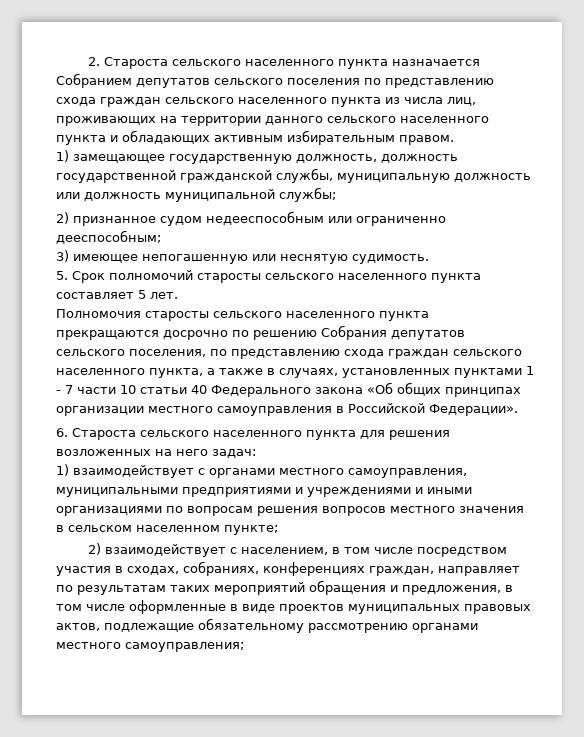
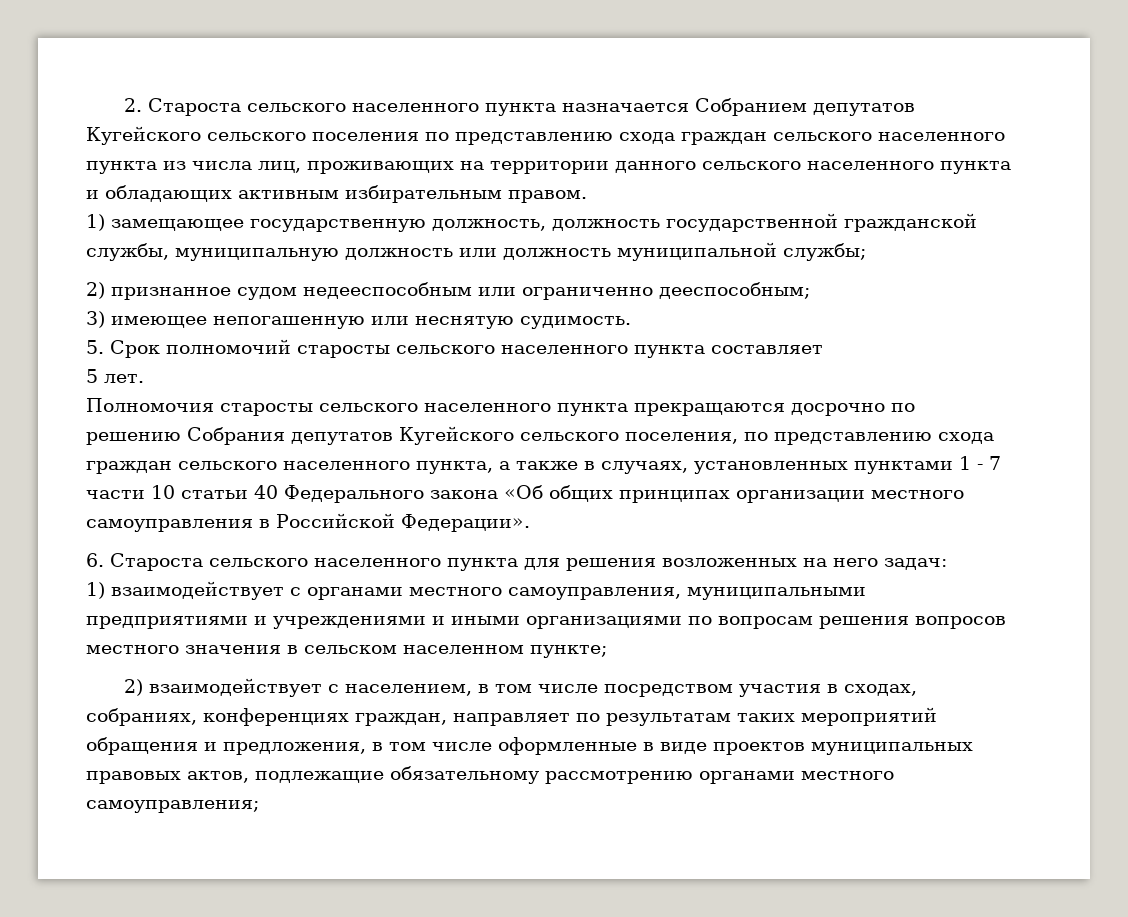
(210, 83) none -> [86,126,201,145] Кугейского
(134, 295) none -> (823, 349) //
(465, 335) none -> [399,426,514,445] Кугейского

